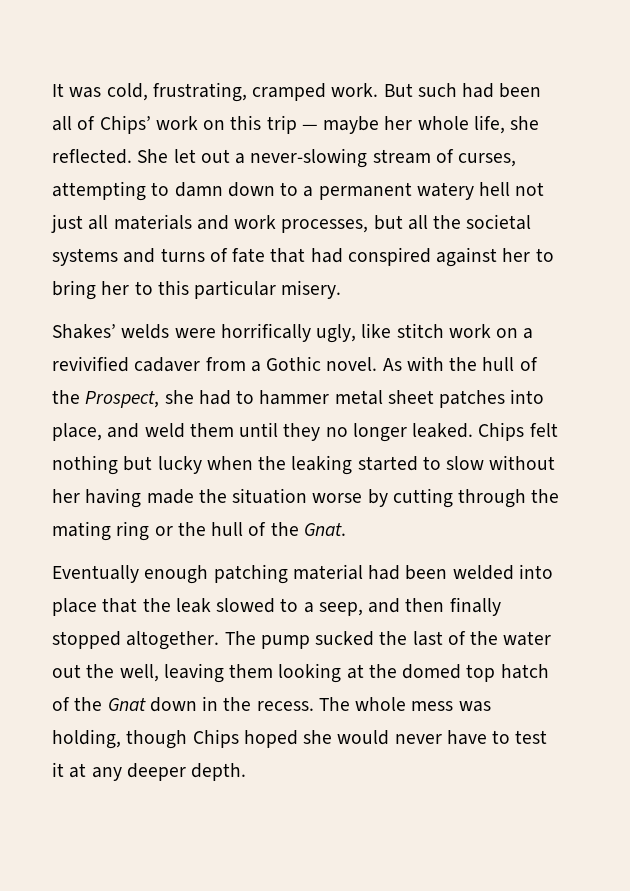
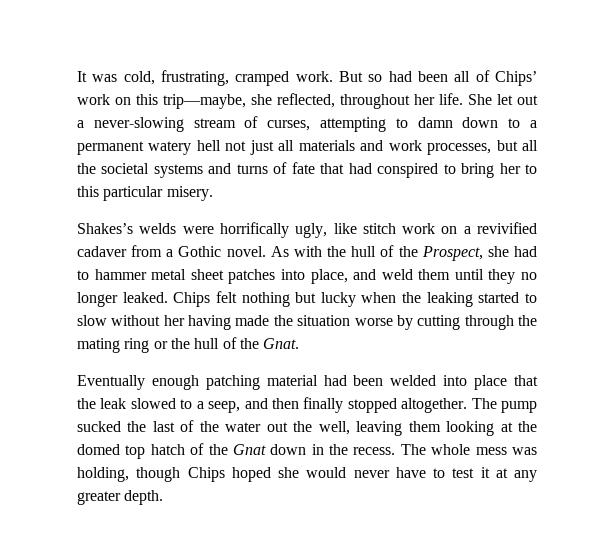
[417,83,457,97] such -> [368,74,383,82] so
[266,115,540,134] [52,149,132,164] trip — maybe her whole life, she reflected. -> [163,93,463,109] trip—maybe, she reflected, throughout her life.
[436,247,531,267] against her -> (439, 170) none
[52,324,116,339] Shakes’ -> [77,223,133,234] Shakes’s
[126,763,186,781] deeper -> [77,491,121,505] greater

